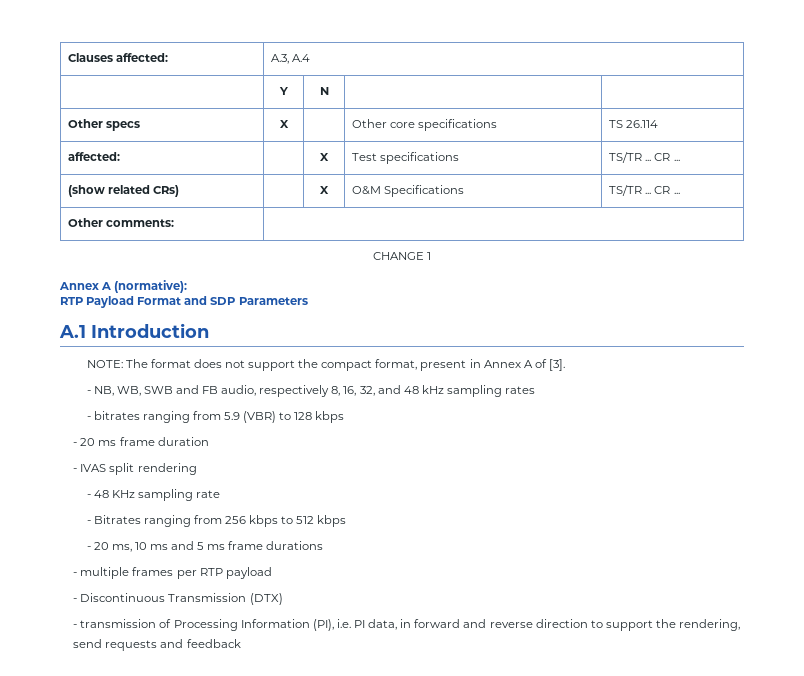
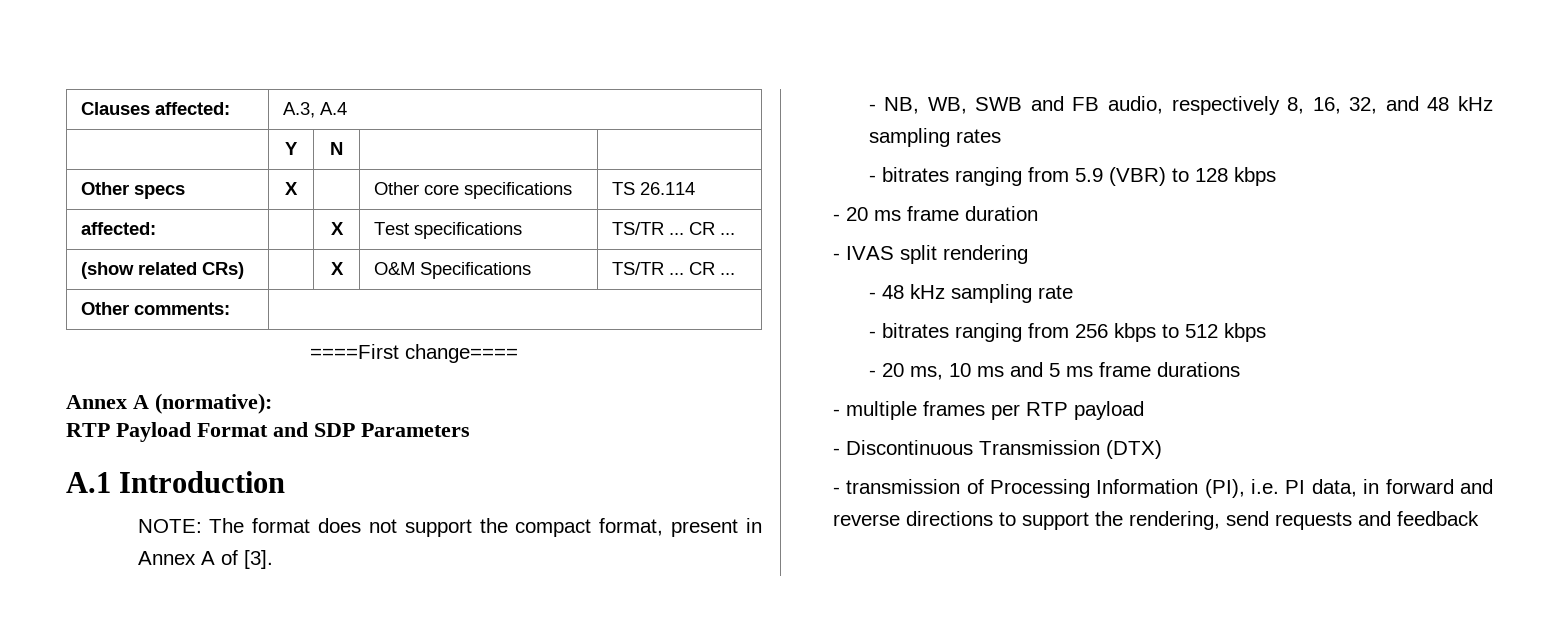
[372,252,432,260] CHANGE 1 -> [310,344,518,363] ====First change====
[111,490,135,498] KHz -> [909,284,945,299] kHz
[93,515,141,524] Bitrates -> [881,323,949,338] bitrates
[535,619,588,628] direction -> [905,511,993,526] directions

